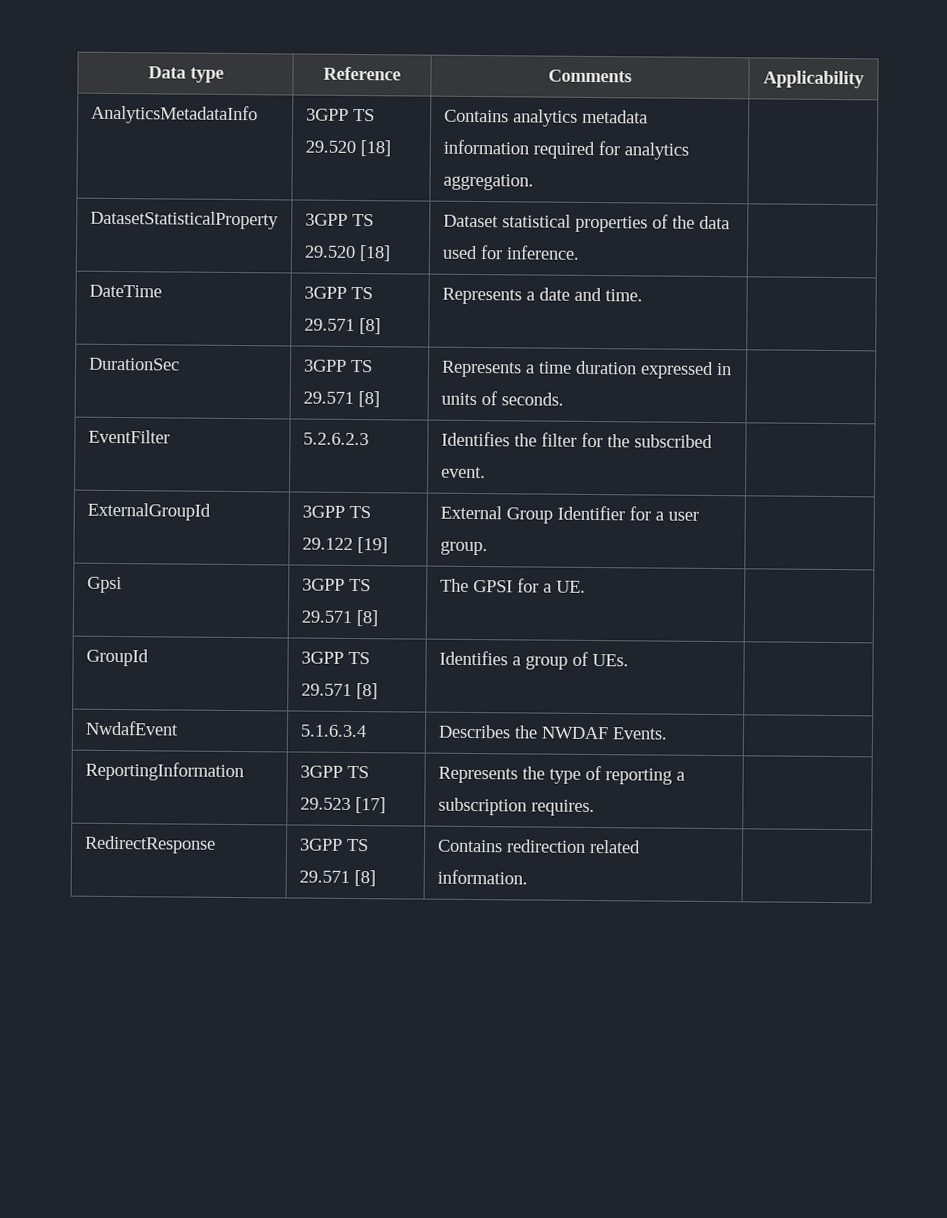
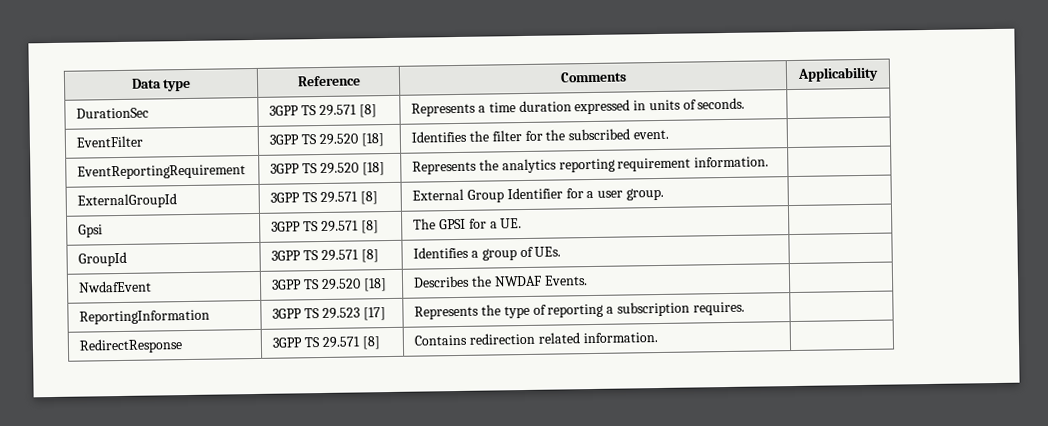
[90,104,258,125] [305,108,375,122] [304,140,391,157] [443,109,648,127] [442,139,689,160] [442,173,534,191] [89,210,279,230] [304,213,374,227] [303,245,391,262] [442,214,730,233] [441,245,580,260] [88,284,162,298] [303,286,373,300] [303,318,381,335] [441,287,643,305] // AnalyticsMetadataInfo | 3GPP TS 29.520 [18] | Contains analytics metadata information required for analytics aggregation. | // DatasetStatisticalProperty | 3GPP TS 29.520 [18] | Dataset statistical properties of the data used for inference. | // DateTime | 3GPP TS 29.571 [8] | Represents a date and time. | -> (879, 74) none
[302,432,369,446] 5.2.6.2.3 -> [269,133,384,147] 3GPP TS 29.520 [18]
(486, 472) none -> [77,164,247,180] [270,162,385,176] [412,156,770,175] // EventReportingRequirement | 3GPP TS 29.520 [18] | Represents the analytics reporting requirement information. |
[301,537,388,554] 29.122 [19] -> [319,191,378,205] 29.571 [8]
[299,724,367,738] 5.1.6.3.4 -> [271,278,387,292] 3GPP TS 29.520 [18]

